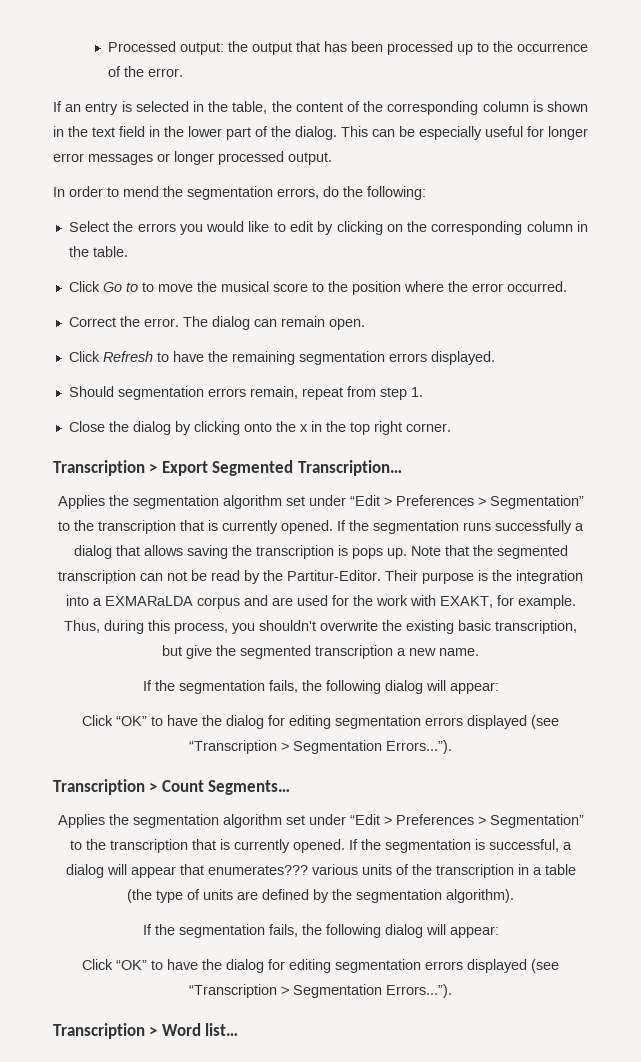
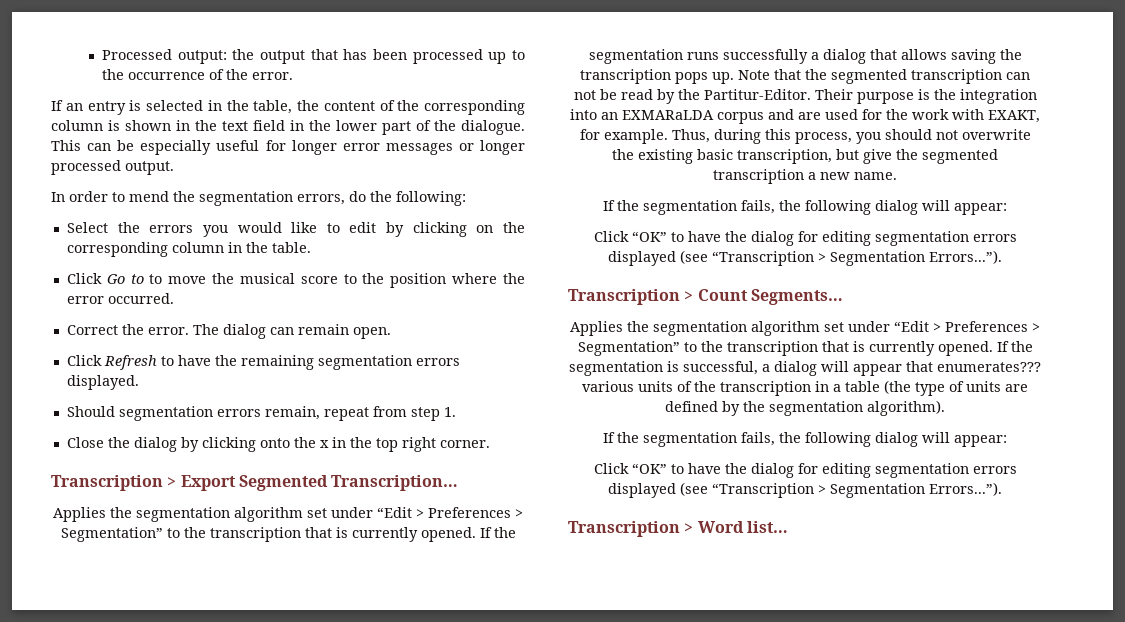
[295,126,337,140] dialog. -> [461,120,525,135] dialogue.
[337,545,348,556] is -> (671, 76) none
[92,598,102,606] a -> [601,112,618,120] an
[259,620,316,631] shouldn't -> [884,129,958,140] should not

